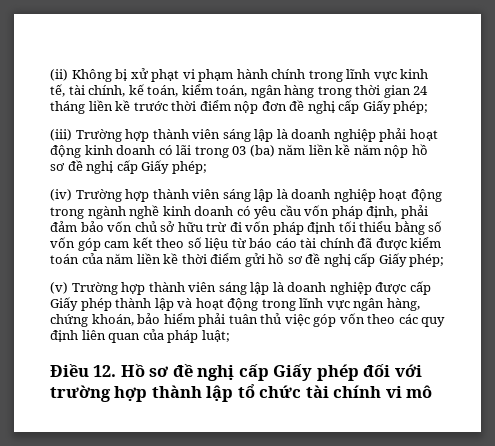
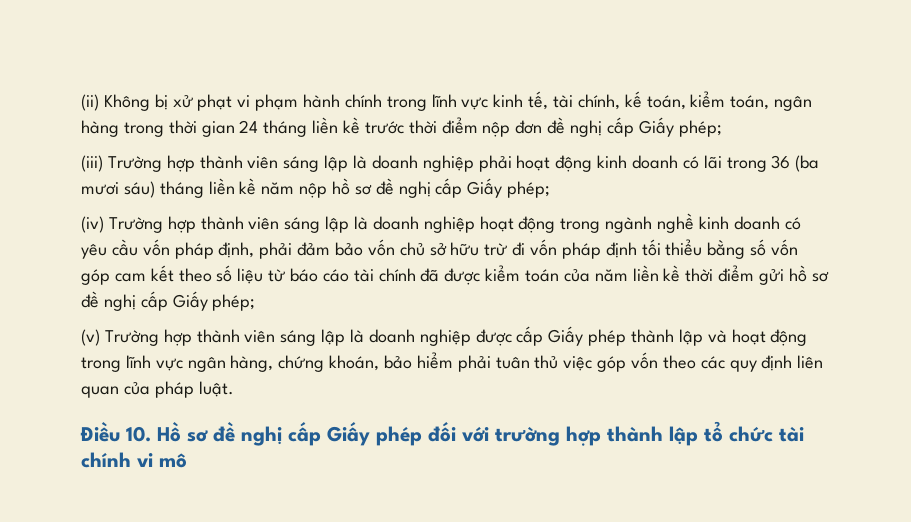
[232,144,306,157] 03 (ba) năm -> [771,155,820,172] [81,181,204,198] 36 (ba mươi sáu) tháng
[201,330,230,342] luật; -> [198,381,234,397] luật.
[93,365,117,377] 12. -> [126,426,151,442] 10.

